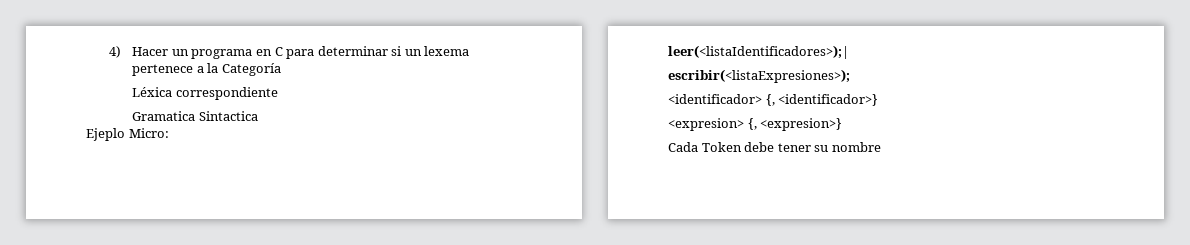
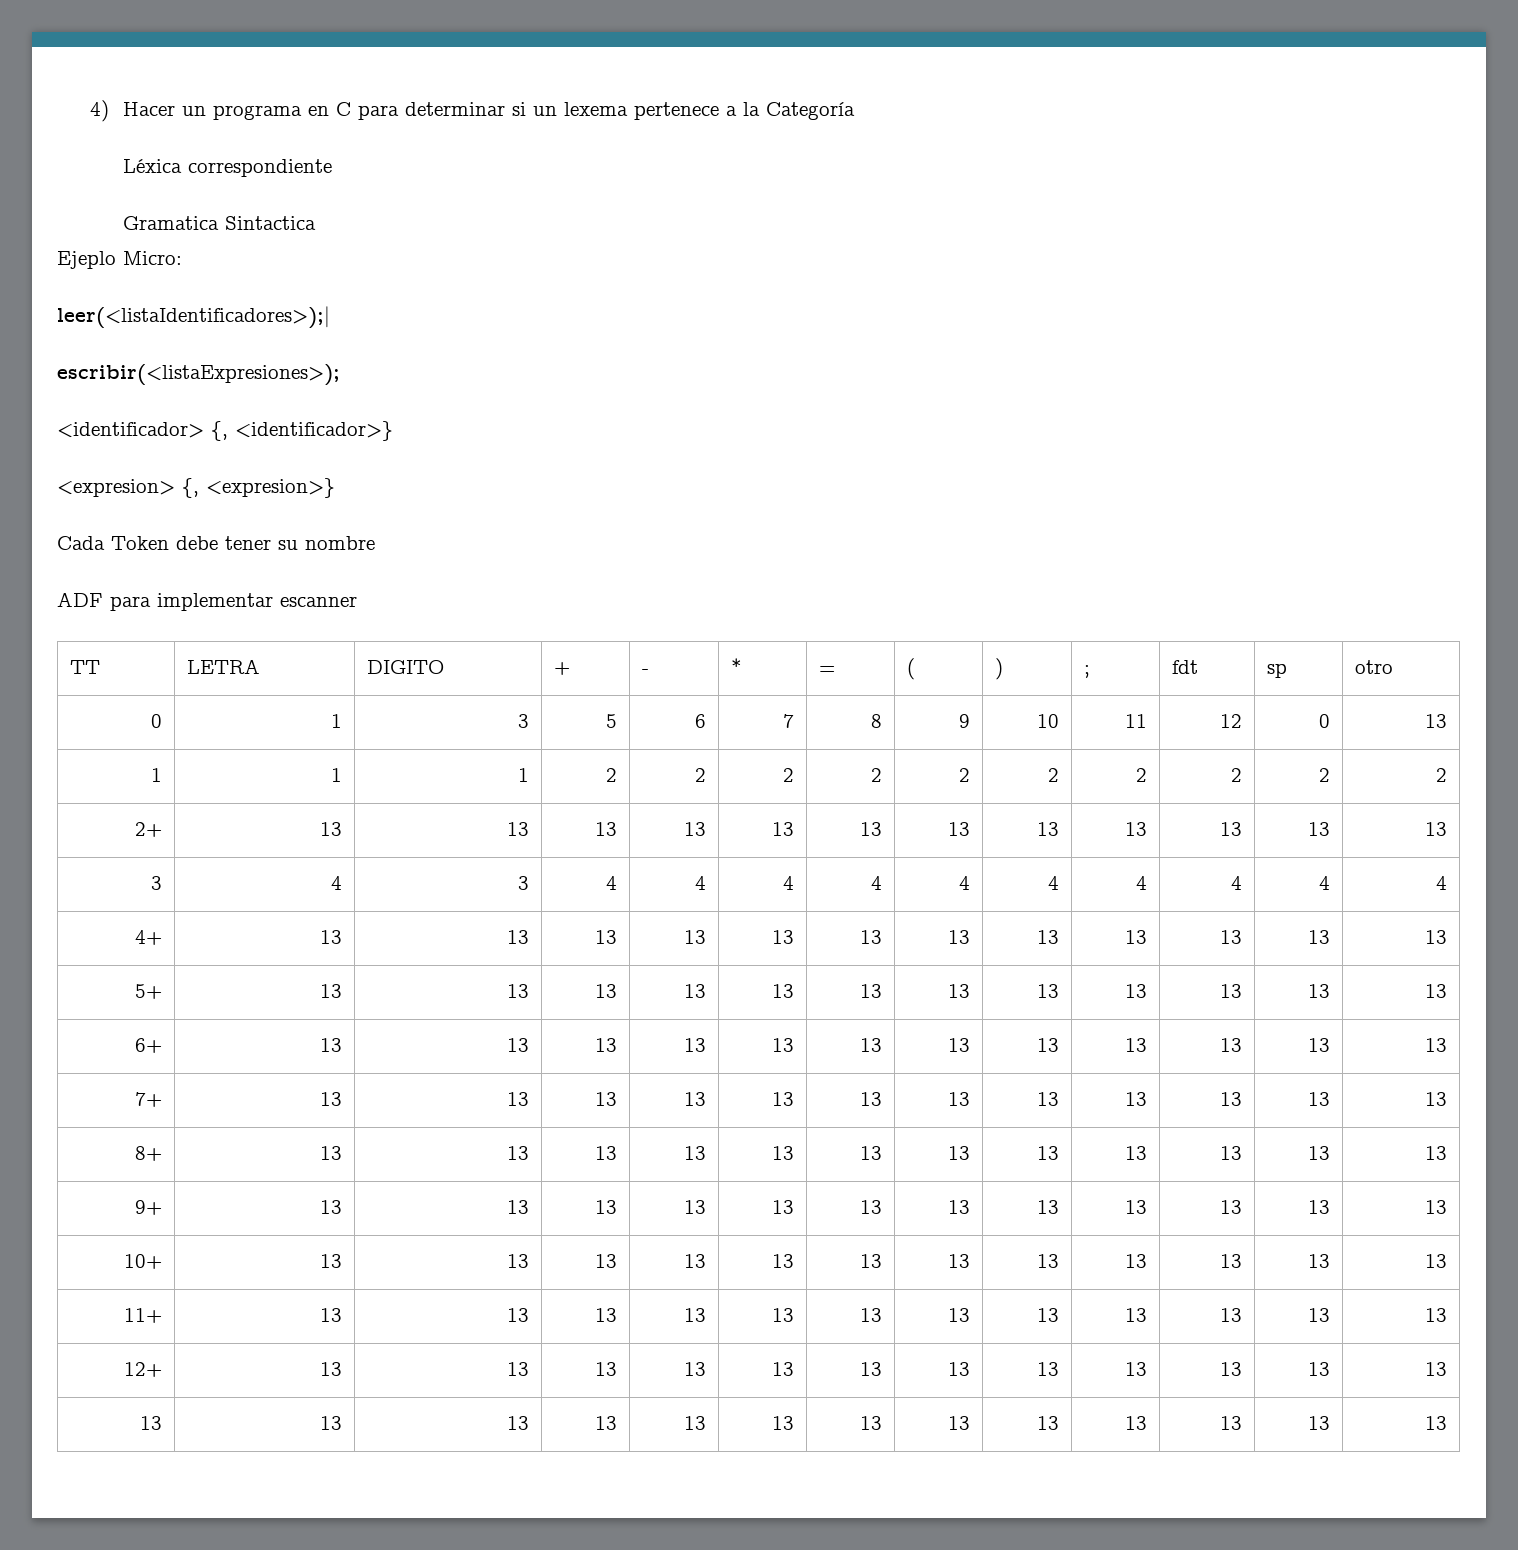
(881, 147) none -> [57,592,357,611] [69,660,100,674] [186,659,260,674] [366,660,444,674] [553,662,570,675] [641,669,649,674] [730,658,742,674] [818,666,835,674] [906,658,915,680] [994,658,1003,680] [1083,665,1090,678] [1171,660,1198,674] [1266,663,1287,678] [1354,660,1393,674] [151,714,163,728] [331,714,343,728] [518,714,530,728] [606,714,618,728] [695,714,707,728] [783,714,795,728] [871,714,883,728] [959,714,971,728] [1037,714,1060,728] [1125,714,1148,728] [1220,714,1243,728] [1319,714,1331,728] [1425,714,1448,728] [151,768,163,782] [331,768,343,782] [518,768,530,782] [606,768,618,782] [695,768,707,782] [783,768,795,782] [871,768,883,782] [959,768,971,782] [1048,768,1060,782] [1136,768,1148,782] [1231,768,1243,782] [1319,768,1331,782] [1436,768,1448,782] [135,822,163,837] [320,822,343,836] [507,822,530,836] [595,822,618,836] [684,822,707,836] [772,822,795,836] [860,822,883,836] [948,822,971,836] [1037,822,1060,836] [1125,822,1148,836] [1220,822,1243,836] [1308,822,1331,836] [1425,822,1448,836] [151,876,163,890] [331,876,343,890] [518,876,530,890] [606,876,618,890] [695,876,707,890] [783,876,795,890] [871,876,883,890] [959,876,971,890] [1048,876,1060,890] [1136,876,1148,890] [1231,876,1243,890] [1319,876,1331,890] [1436,876,1448,890] [135,930,163,945] [320,930,343,944] [507,930,530,944] [595,930,618,944] [684,930,707,944] [772,930,795,944] [860,930,883,944] [948,930,971,944] [1037,930,1060,944] [1125,930,1148,944] [1220,930,1243,944] [1308,930,1331,944] [1425,930,1448,944] [135,984,163,999] [320,984,343,998] [507,984,530,998] [595,984,618,998] [684,984,707,998] [772,984,795,998] [860,984,883,998] [948,984,971,998] [1037,984,1060,998] [1125,984,1148,998] [1220,984,1243,998] [1308,984,1331,998] [1425,984,1448,998] [135,1038,163,1053] [320,1038,343,1052] [507,1038,530,1052] [595,1038,618,1052] [684,1038,707,1052] [772,1038,795,1052] [860,1038,883,1052] [948,1038,971,1052] [1037,1038,1060,1052] [1125,1038,1148,1052] [1220,1038,1243,1052] [1308,1038,1331,1052] [1425,1038,1448,1052] [135,1092,163,1107] [320,1092,343,1106] [507,1092,530,1106] [595,1092,618,1106] [684,1092,707,1106] [772,1092,795,1106] [860,1092,883,1106] [948,1092,971,1106] [1037,1092,1060,1106] [1125,1092,1148,1106] [1220,1092,1243,1106] [1308,1092,1331,1106] [1425,1092,1448,1106] [135,1146,163,1161] [320,1146,343,1160] [507,1146,530,1160] [595,1146,618,1160] [684,1146,707,1160] [772,1146,795,1160] [860,1146,883,1160] [948,1146,971,1160] [1037,1146,1060,1160] [1125,1146,1148,1160] [1220,1146,1243,1160] [1308,1146,1331,1160] [1425,1146,1448,1160] [135,1200,163,1215] [320,1200,343,1214] [507,1200,530,1214] [595,1200,618,1214] [684,1200,707,1214] [772,1200,795,1214] [860,1200,883,1214] [948,1200,971,1214] [1037,1200,1060,1214] [1125,1200,1148,1214] [1220,1200,1243,1214] [1308,1200,1331,1214] [1425,1200,1448,1214] [124,1254,163,1269] [320,1254,343,1268] [507,1254,530,1268] [595,1254,618,1268] [684,1254,707,1268] [772,1254,795,1268] [860,1254,883,1268] [948,1254,971,1268] [1037,1254,1060,1268] [1125,1254,1148,1268] [1220,1254,1243,1268] [1308,1254,1331,1268] [1425,1254,1448,1268] [124,1308,163,1323] [320,1308,343,1322] [507,1308,530,1322] [595,1308,618,1322] [684,1308,707,1322] [772,1308,795,1322] [860,1308,883,1322] [948,1308,971,1322] [1037,1308,1060,1322] [1125,1308,1148,1322] [1220,1308,1243,1322] [1308,1308,1331,1322] [1425,1308,1448,1322] [124,1362,163,1377] [320,1362,343,1376] [507,1362,530,1376] [595,1362,618,1376] [684,1362,707,1376] [772,1362,795,1376] [860,1362,883,1376] [948,1362,971,1376] [1037,1362,1060,1376] [1125,1362,1148,1376] [1220,1362,1243,1376] [1308,1362,1331,1376] [1425,1362,1448,1376] [140,1416,163,1430] [320,1416,343,1430] [507,1416,530,1430] [595,1416,618,1430] [684,1416,707,1430] [772,1416,795,1430] [860,1416,883,1430] [948,1416,971,1430] [1037,1416,1060,1430] [1125,1416,1148,1430] [1220,1416,1243,1430] [1308,1416,1331,1430] [1425,1416,1448,1430] // ADF para implementar escanner // TT | LETRA | DIGITO | + | - | * | = | ( | ) | ; | fdt | sp | otro // 0 | 1 | 3 | 5 | 6 | 7 | 8 | 9 | 10 | 11 | 12 | 0 | 13 // 1 | 1 | 1 | 2 | 2 | 2 | 2 | 2 | 2 | 2 | 2 | 2 | 2 // 2+ | 13 | 13 | 13 | 13 | 13 | 13 | 13 | 13 | 13 | 13 | 13 | 13 // 3 | 4 | 3 | 4 | 4 | 4 | 4 | 4 | 4 | 4 | 4 | 4 | 4 // 4+ | 13 | 13 | 13 | 13 | 13 | 13 | 13 | 13 | 13 | 13 | 13 | 13 // 5+ | 13 | 13 | 13 | 13 | 13 | 13 | 13 | 13 | 13 | 13 | 13 | 13 // 6+ | 13 | 13 | 13 | 13 | 13 | 13 | 13 | 13 | 13 | 13 | 13 | 13 // 7+ | 13 | 13 | 13 | 13 | 13 | 13 | 13 | 13 | 13 | 13 | 13 | 13 // 8+ | 13 | 13 | 13 | 13 | 13 | 13 | 13 | 13 | 13 | 13 | 13 | 13 // 9+ | 13 | 13 | 13 | 13 | 13 | 13 | 13 | 13 | 13 | 13 | 13 | 13 // 10+ | 13 | 13 | 13 | 13 | 13 | 13 | 13 | 13 | 13 | 13 | 13 | 13 // 11+ | 13 | 13 | 13 | 13 | 13 | 13 | 13 | 13 | 13 | 13 | 13 | 13 // 12+ | 13 | 13 | 13 | 13 | 13 | 13 | 13 | 13 | 13 | 13 | 13 | 13 // 13 | 13 | 13 | 13 | 13 | 13 | 13 | 13 | 13 | 13 | 13 | 13 | 13

